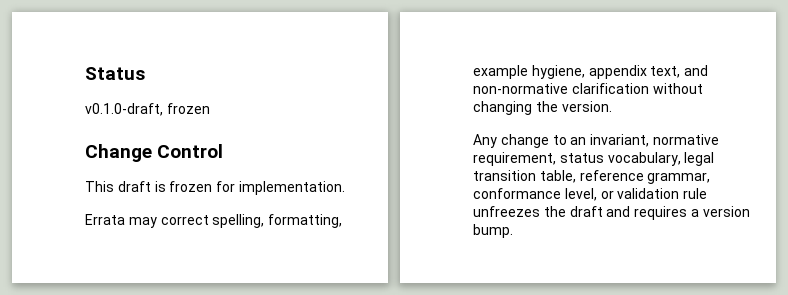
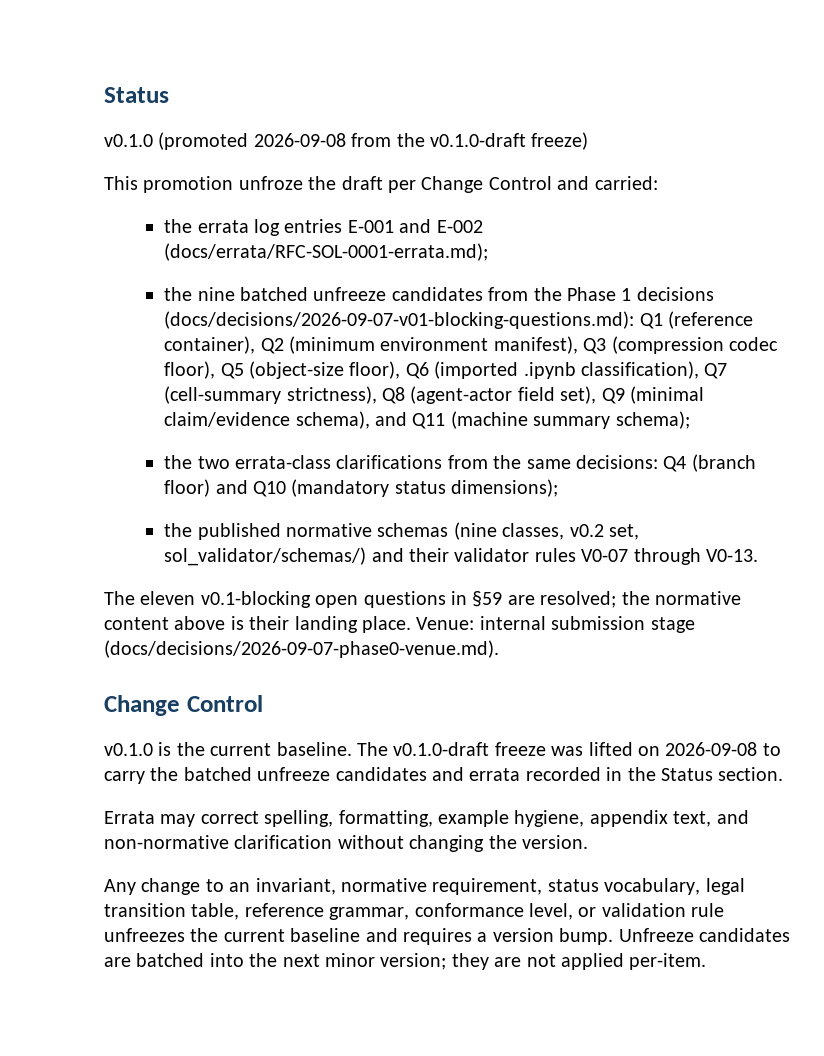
[85,103,210,116] [85,144,224,162] [85,181,345,195] v0.1.0-draft, frozen // Change Control // This draft is frozen for implementation. -> [104,132,589,150] [104,176,658,193] [164,219,483,236] [164,243,489,261] [164,287,714,301] [164,311,753,329] [164,336,778,354] [164,361,728,379] [164,386,704,404] [164,411,690,429] [164,454,756,472] [164,479,559,497] [164,522,639,540] [164,547,758,566] [104,591,741,608] [104,616,695,633] [104,640,499,658] [104,695,263,716] [104,742,781,756] [104,767,784,784] v0.1.0 (promoted 2026-09-08 from the v0.1.0-draft freeze) // This promotion unfroze the draft per Change Control and carried: // the errata log entries E-001 and E-002 (docs/errata/RFC-SOL-0001-errata.md); // the nine batched unfreeze candidates from the Phase 1 decisions (docs/decisions/2026-09-07-v01-blocking-questions.md): Q1 (reference container), Q2 (minimum environment manifest), Q3 (compression codec floor), Q5 (object-size floor), Q6 (imported .ipynb classification), Q7 (cell-summary strictness), Q8 (agent-actor field set), Q9 (minimal claim/evidence schema), and Q11 (machine summary schema); // the two errata-class clarifications from the same decisions: Q4 (branch floor) and Q10 (mandatory status dimensions); // the published normative schemas (nine classes, v0.2 set, sol_validator/schemas/) and their validator rules V0-07 through V0-13. // The eleven v0.1-blocking open questions in §59 are resolved; the normative content above is their landing place. Venue: internal submission stage (docs/decisions/2026-09-07-phase0-venue.md). // Change Control // v0.1.0 is the current baseline. The v0.1.0-draft freeze was lifted on 2026-09-08 to carry the batched unfreeze candidates and errata recorded in the Status section.
[569,206,603,217] draft -> [223,928,361,942] current baseline
(513, 231) none -> [618,928,790,942] [104,953,707,970] Unfreeze candidates are batched into the next minor version; they are not applied per-item.

